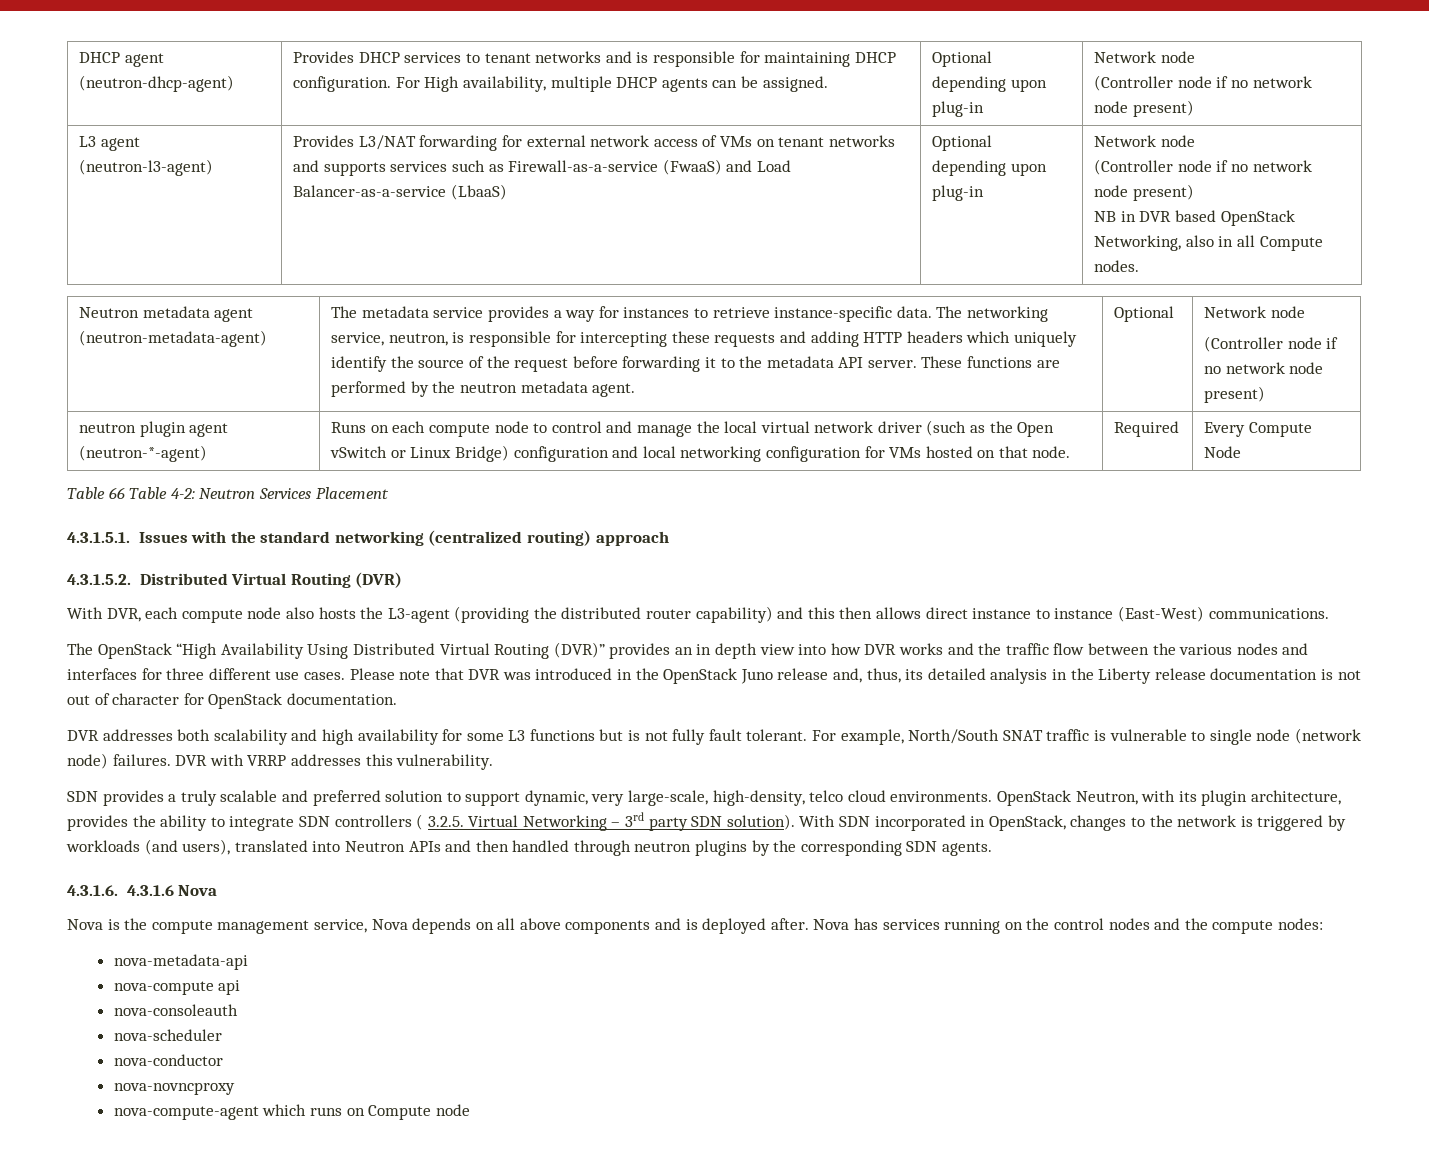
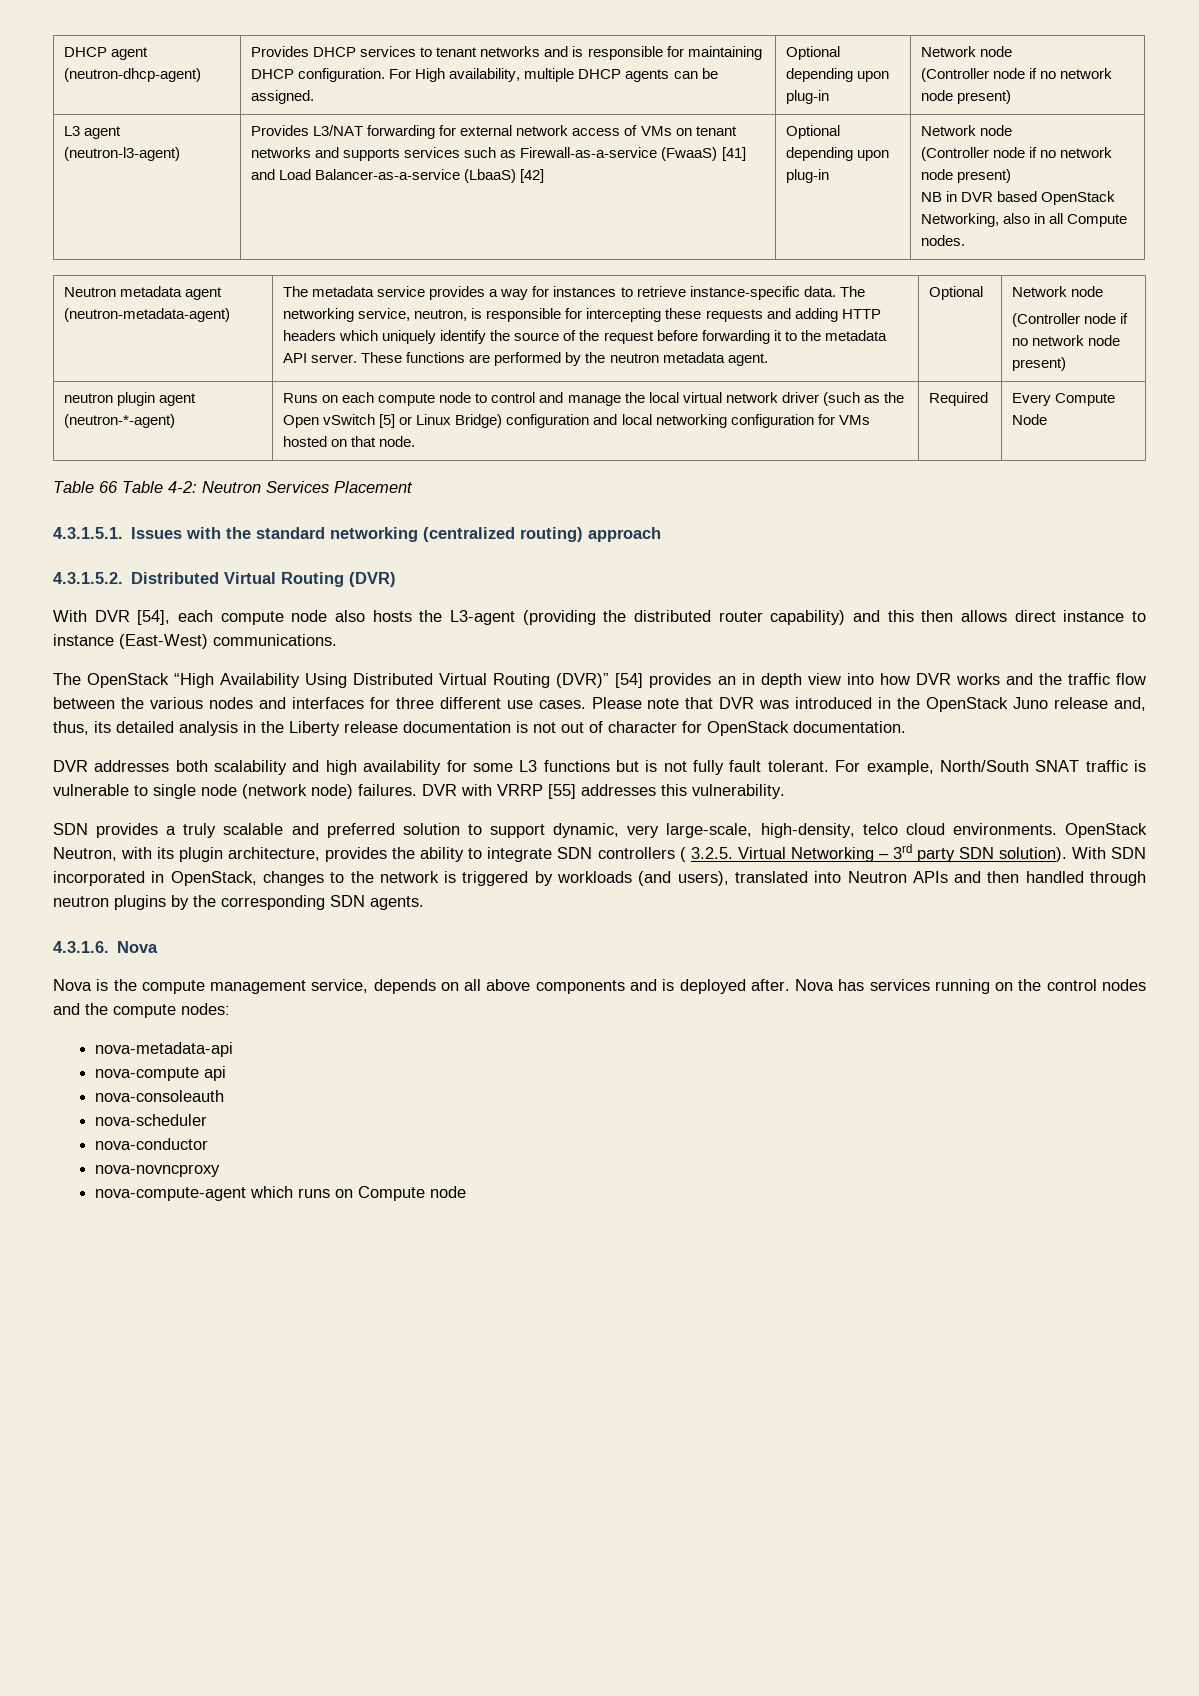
(722, 167) none -> [721,147,746,161] [41]
(507, 192) none -> [520,169,545,183] [42]
(388, 452) none -> [379,414,396,428] [5]
[106,608,141,622] DVR, -> [94,610,171,625] DVR [54],
(605, 650) none -> [615,673,644,688] [54]
(287, 760) none -> [548,784,576,799] [55]
[126,885,174,896] 4.3.1.6 -> (109, 947) none
[371,919,408,930] Nova -> (369, 986) none

